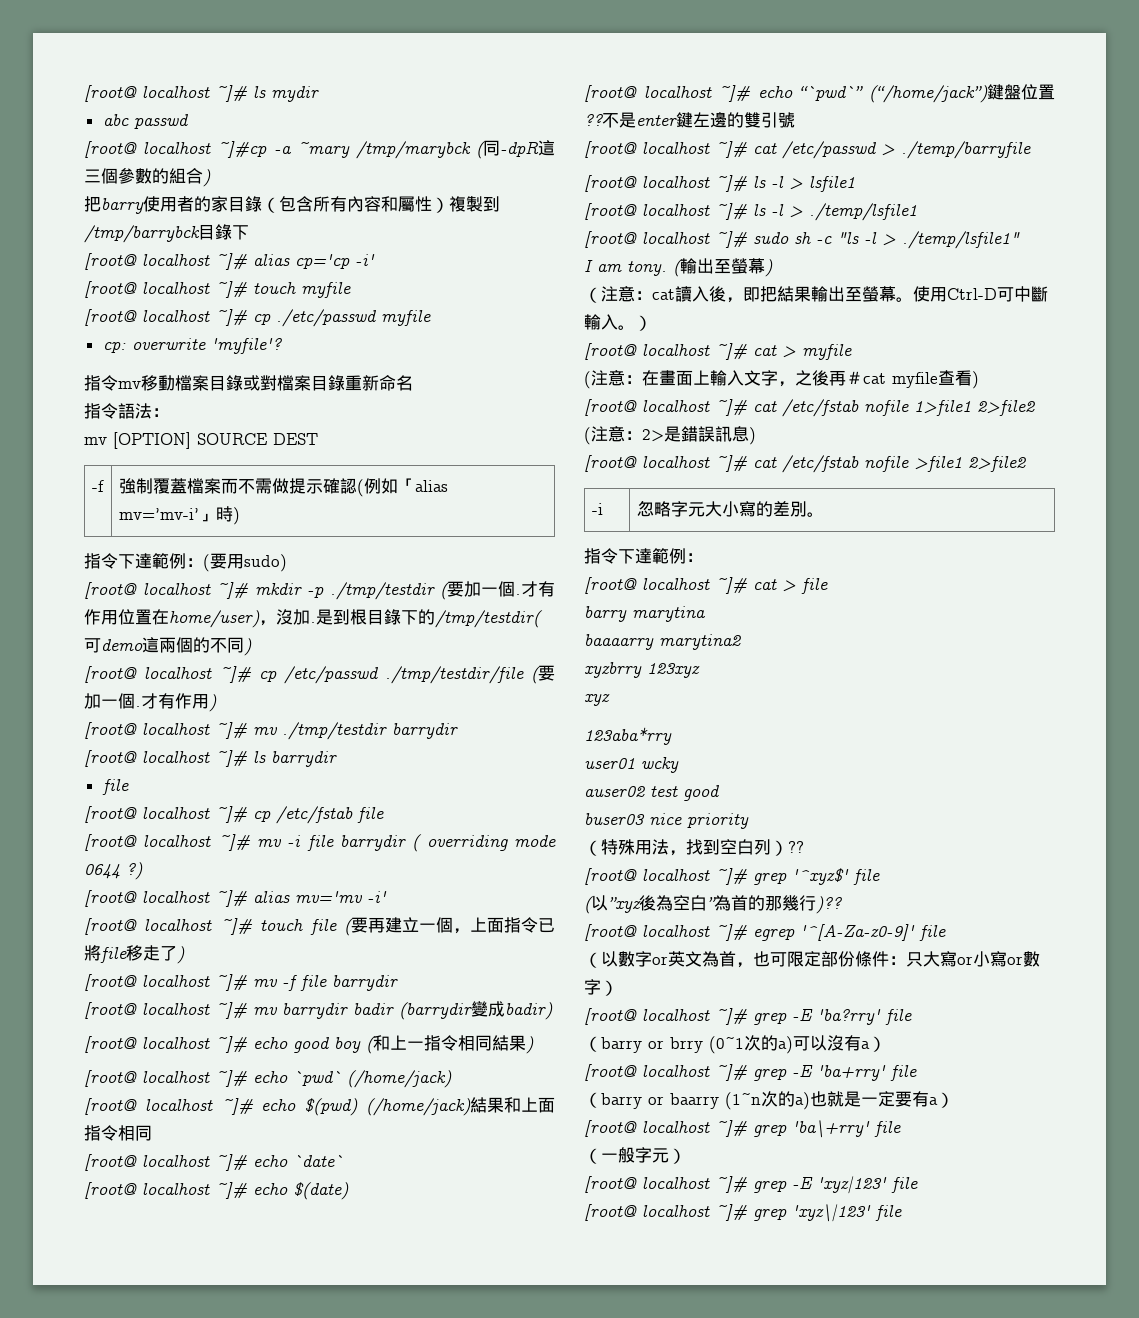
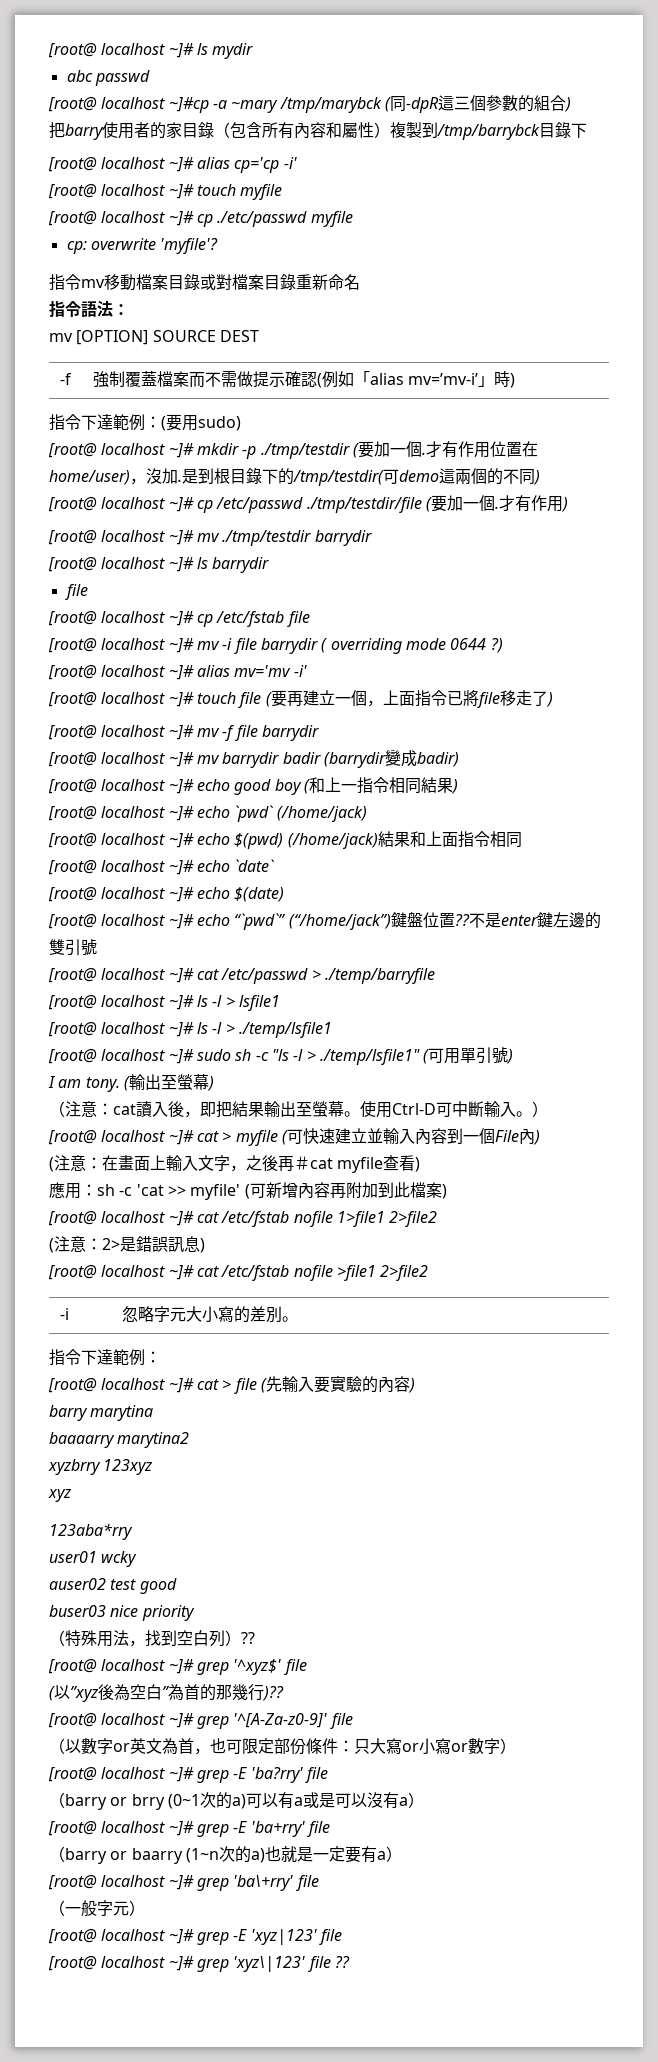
(1020, 240) none -> [423,1047,514,1064] (可用單引號)
(852, 352) none -> [281,1128,540,1145] (可快速建立並輸入內容到一個File內)
(979, 380) none -> [49,1182,447,1200] // 應用：sh -c 'cat >> myfile' (可新增內容再附加到此檔案)
(828, 586) none -> [260,1376,415,1393] (先輸入要實驗的內容)
[753,929,795,941] egrep -> [196,1715,229,1729] grep
(827, 1043) none -> [277,1792,367,1809] 有a或是可以
(902, 1213) none -> [334,1956,350,1968] ??

